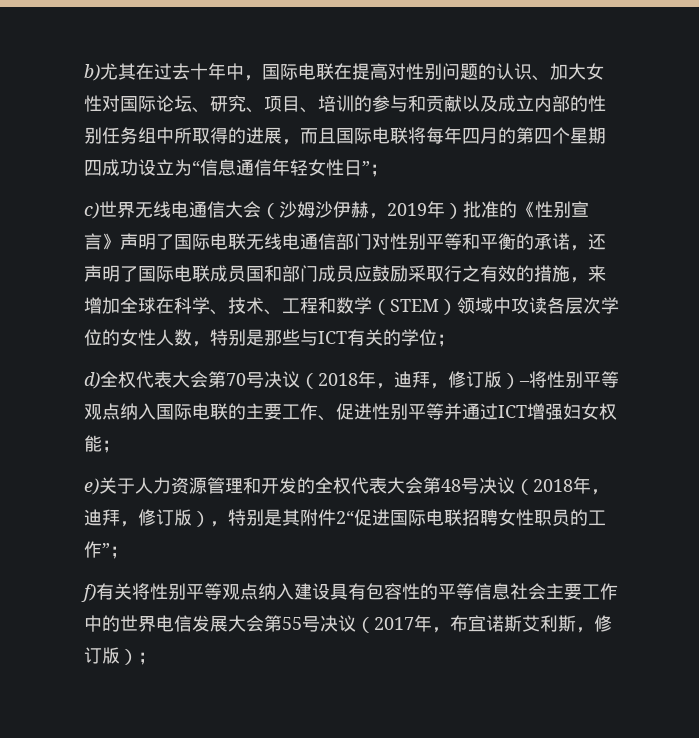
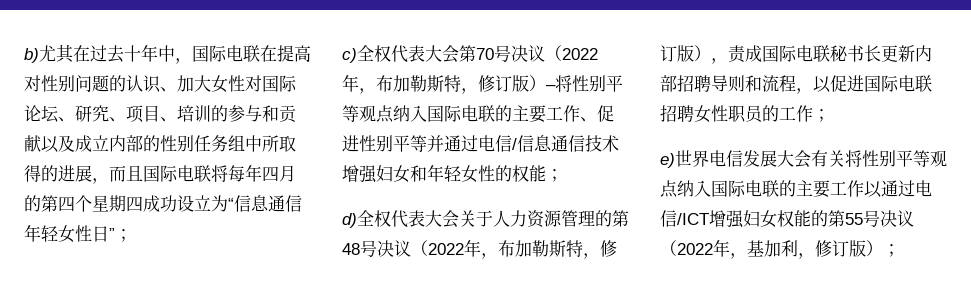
[99,201,589,219] [84,233,606,251] [84,265,606,283] [84,297,619,315] [84,329,455,347] [84,372,100,389] 世界无线电通信大会（沙姆沙伊赫，2019年）批准的《性别宣言》声明了国际电联无线电通信部门对性别平等和平衡的承诺，还声明了国际电联成员国和部门成员应鼓励采取行之有效的措施，来增加全球在科学、技术、工程和数学（STEM）领域中攻读各层次学位的女性人数，特别是那些与ICT有关的学位； // d) -> (357, 55) none
[318,371,430,389] 2018年，迪拜 -> [562,48,598,60] [342,74,461,94] 2022年，布加勒斯特
[498,403,617,420] [84,435,120,453] [84,477,609,495] [84,509,354,527] ICT增强妇女权能； // e)关于人力资源管理和开发的全权代表大会第48号决议（2018年，迪拜，修订版），特别是其附件2“ -> [478,135,619,152] [342,164,563,183] [342,210,629,228] [342,239,617,259] [660,45,932,64] [660,75,831,94] 电信/信息通信技术增强妇女和年轻女性的权能； // d)全权代表大会关于人力资源管理的第48号决议（2022年，布加勒斯特，修订版），责成国际电联秘书长更新内部招聘导则和流程，以
[102,543,128,559] [81,584,96,602] ”； // f) -> [813,109,830,122] [660,150,811,168] ； // e)世界电信发展大会
[294,583,618,600] [84,615,576,633] 建设具有包容性的平等信息社会主要工作中的世界电信发展大会第55号决议（2017年，布宜诺斯艾利斯 -> [711,180,932,198] [660,210,914,228] [660,239,798,259] 国际电联的主要工作以通过电信/ICT增强妇女权能的第55号决议（2022年，基加利

